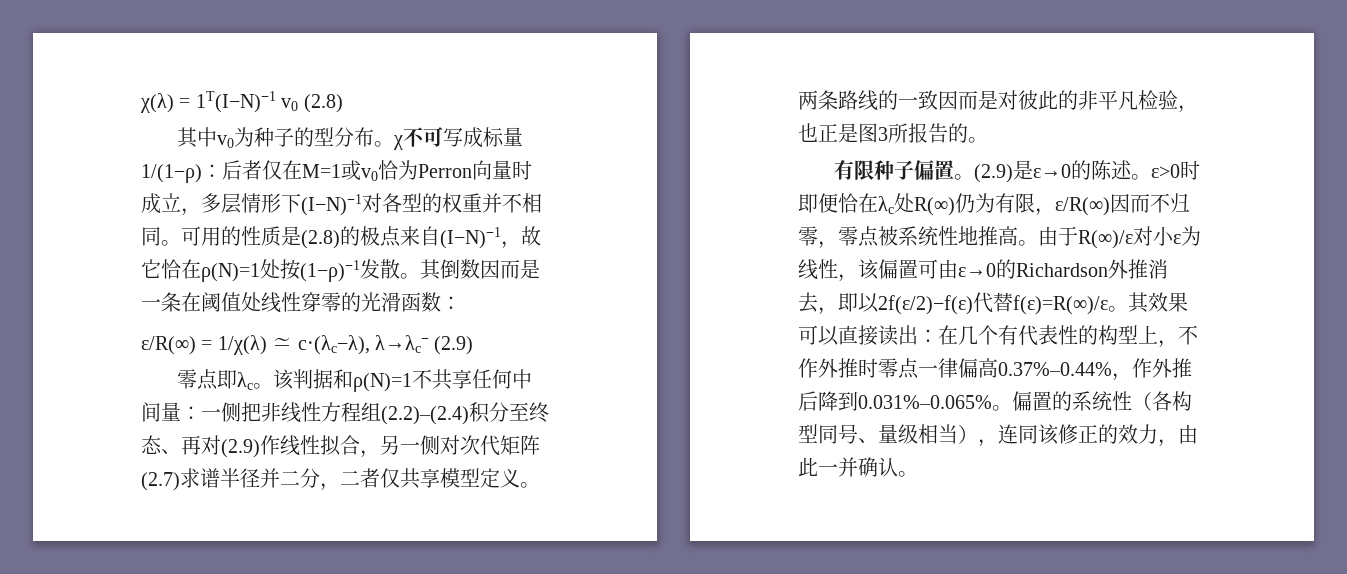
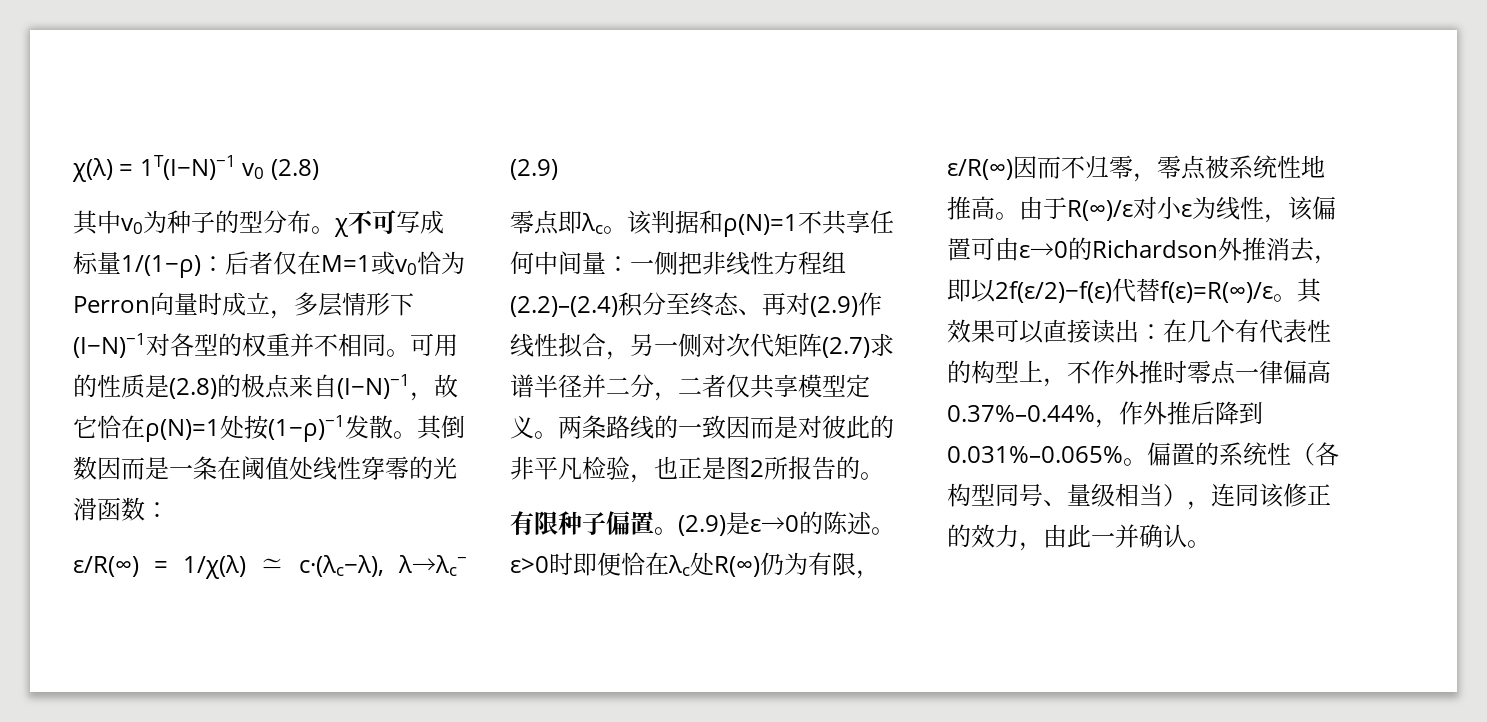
[878,127,888,141] 3 -> [750,460,764,477] 2

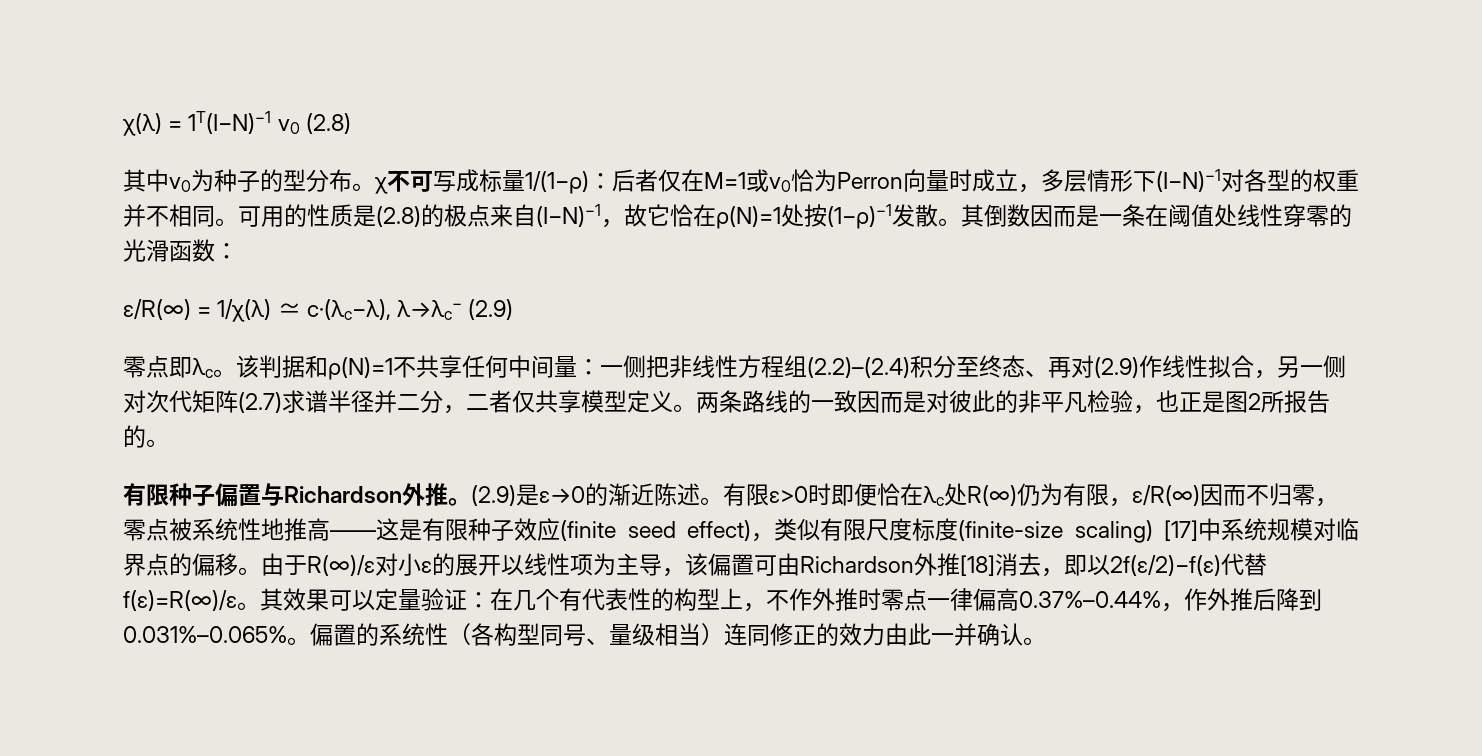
(654, 523) none -> [261,483,448,506] 与Richardson外推
[823,511,895,535] 陈述。 -> [608,483,769,506] 渐近陈述。有限
(995, 208) none -> [330,518,1359,543] [123,553,238,576] ——这是有限种子效应(finite seed effect)，类似有限尺度标度(finite-size scaling) [17]中系统规模对临界点的偏移
[1192,196,1264,220] 为线性 -> [432,553,662,576] 的展开以线性项为主导
[1019,237,1266,261] ε→0的Richardson外推 -> [800,553,995,576] Richardson外推[18]
[1043,319,1139,344] 直接读出 -> [375,588,467,611] 定量验证
[1187,483,1284,510] ，连同该 -> [724,623,770,646] 连同
[1019,542,1043,551] ， -> (885, 634) none

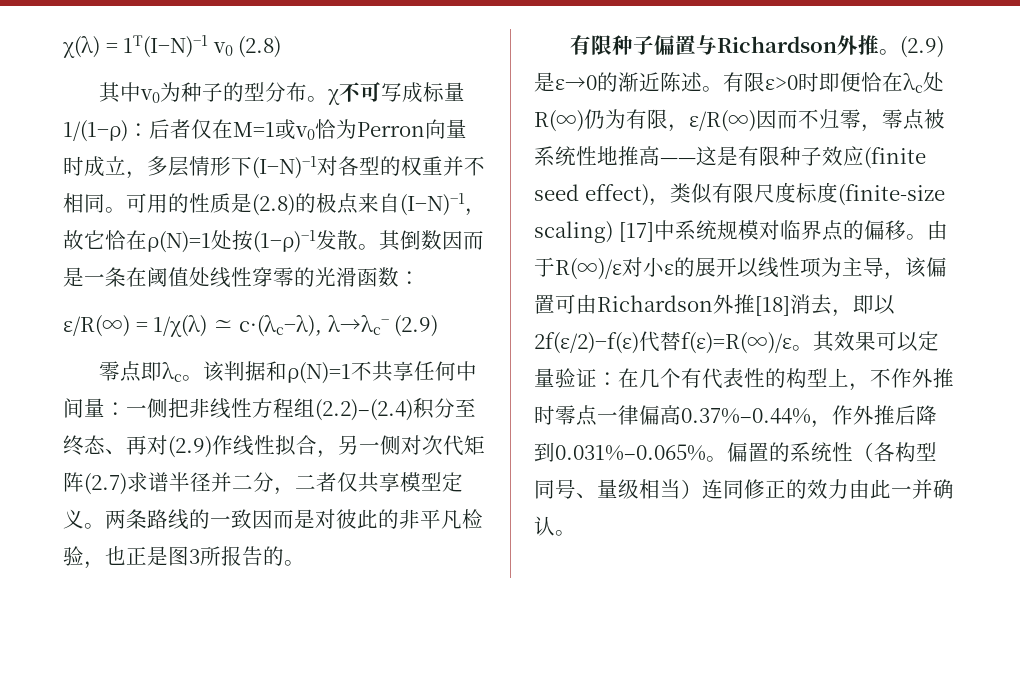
[1248,393,1261,410] 2 -> [189,549,200,564] 3

